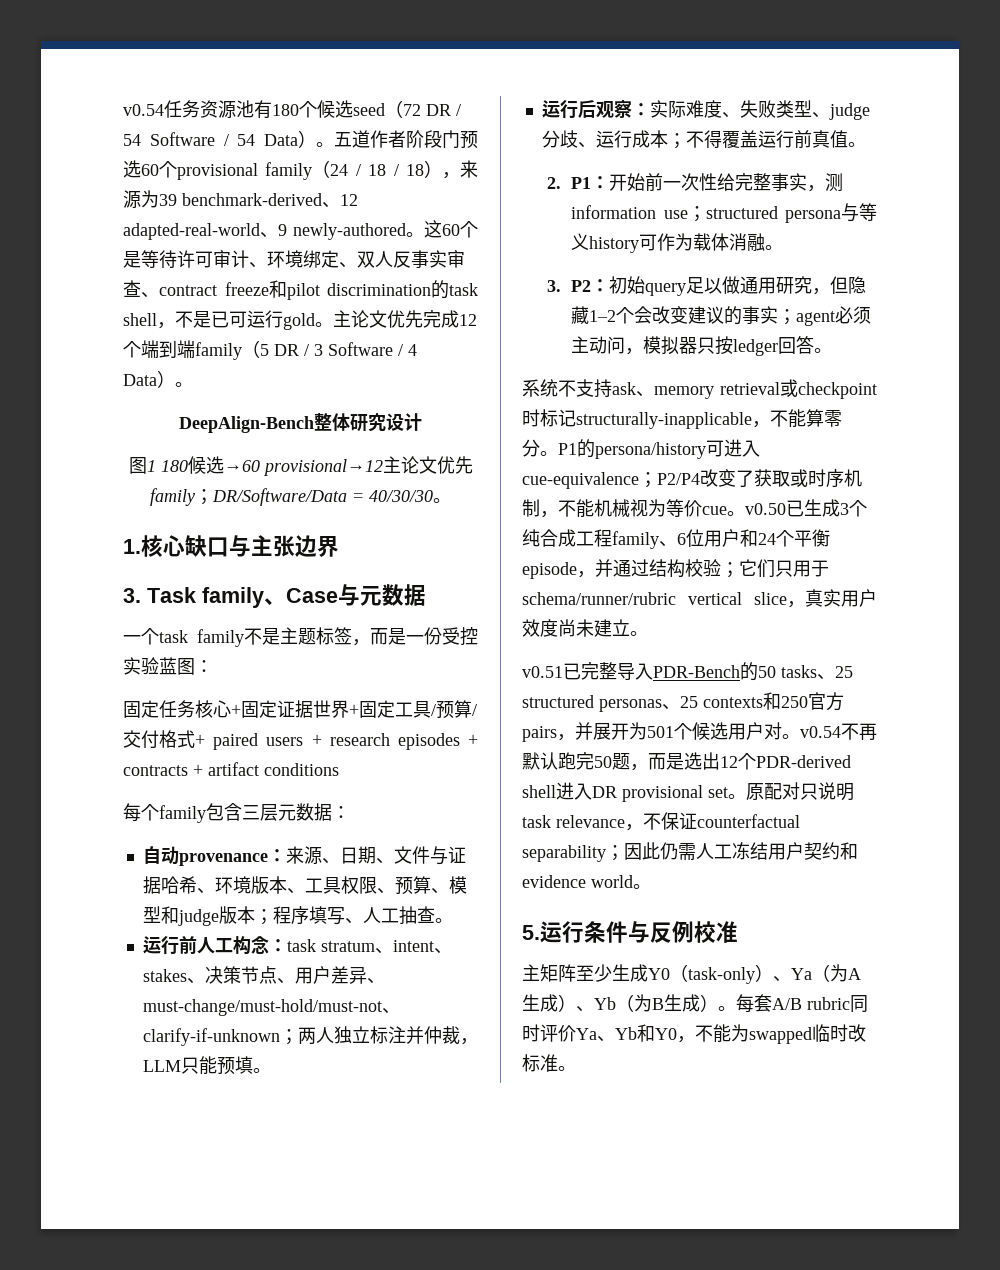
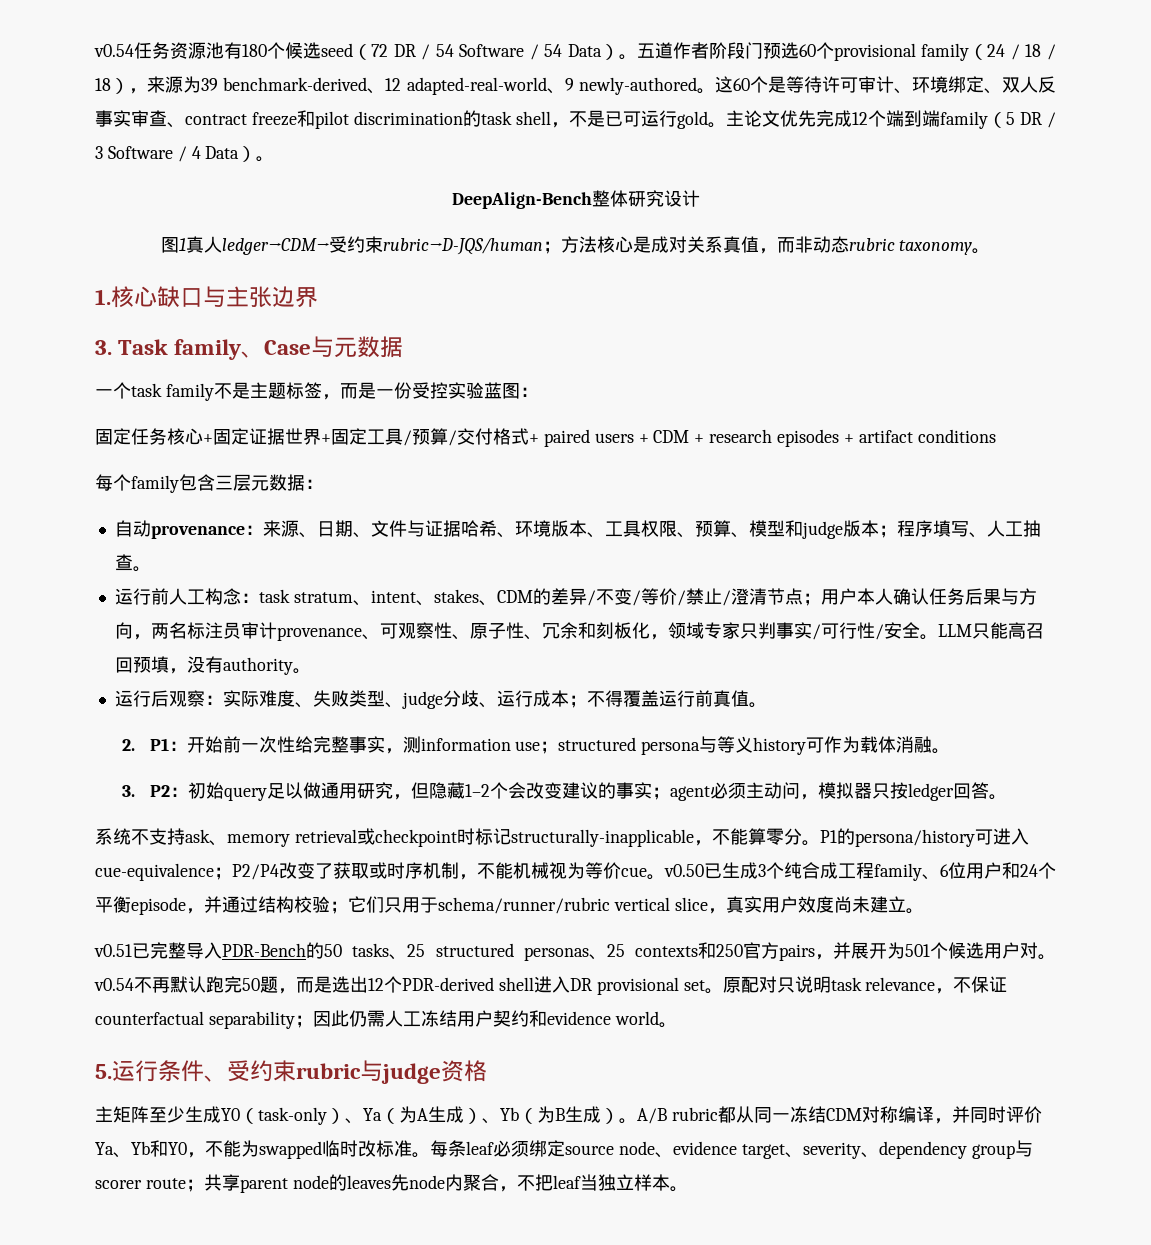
[160,456,473,476] [150,488,433,506] 180候选→60 provisional→12主论文优先family；DR/Software/Data = 40/30/30 -> [185,236,973,255] 真人ledger→CDM→受约束rubric→D-JQS/human；方法核心是成对关系真值，而非动态rubric taxonomy
(322, 740) none -> [653,430,705,443] CDM +
[123,764,203,776] contracts + -> (854, 438) none
[204,966,385,984] [142,999,400,1016] [142,1026,478,1046] [142,1056,253,1075] 决策节点、用户差异、must-change/must-hold/must-not、clarify-if-unknown；两人独立标注并仲裁，LLM只能预填 -> [496,588,1037,606] [114,622,1044,641] [114,656,293,675] CDM的差异/不变/等价/禁止/澄清节点；用户本人确认任务后果与方向，两名标注员审计provenance、可观察性、原子性、冗余和刻板化，领域专家只判事实/可行性/安全。LLM只能高召回预填，没有authority
[628,921,738,943] 与反例校准 -> [204,1060,487,1084] 、受约束rubric与judge资格
[736,994,772,1013] 每套 -> (637, 1121) none
(850, 1003) none -> [717,1106,970,1124] 都从同一冻结CDM对称编译，并
(576, 1068) none -> [430,1140,1033,1159] [95,1174,688,1193] 每条leaf必须绑定source node、evidence target、severity、dependency group与scorer route；共享parent node的leaves先node内聚合，不把leaf当独立样本。

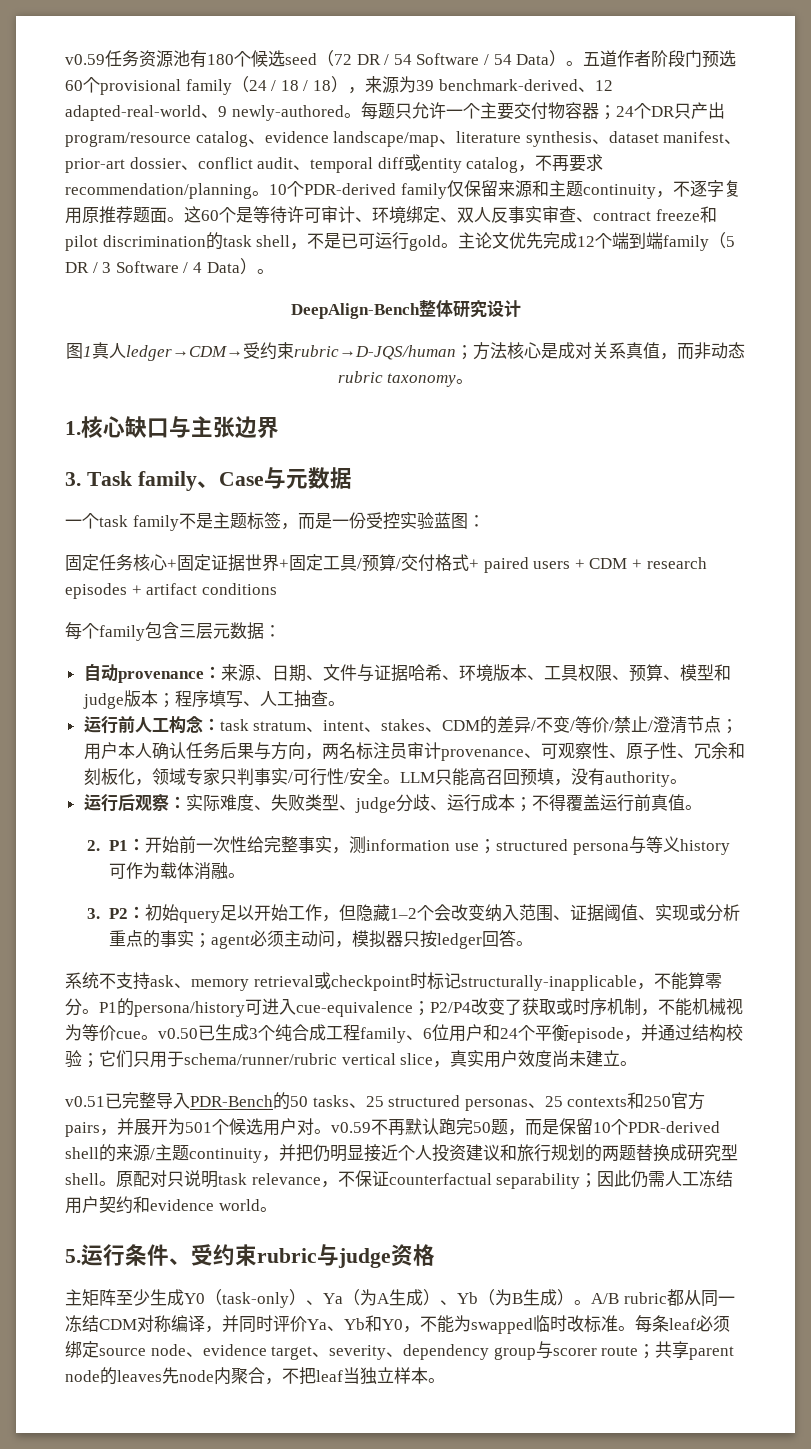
[94,44,134,57] v0.54 -> [65,54,105,65] v0.59
(715, 91) none -> [360,102,725,120] [65,131,742,147] [65,154,604,173] [65,180,741,199] [65,206,184,224] 每题只允许一个主要交付物容器；24个DR只产出program/resource catalog、evidence landscape/map、literature synthesis、dataset manifest、prior-art dossier、conflict audit、temporal diff或entity catalog，不再要求recommendation/planning。10个PDR-derived family仅保留来源和主题continuity，不逐字复用原推荐题面。
[302,782,393,799] 做通用研究 -> [254,904,323,921] 开始工作
[561,782,598,799] 建议 -> [485,904,741,922] [109,930,144,947] 纳入范围、证据阈值、实现或分析重点
[94,978,134,991] v0.54 -> [331,1122,371,1133] v0.59
[332,976,384,993] 选出12 -> [559,1118,611,1135] 保留10
[533,976,705,995] 进入DR provisional set -> [99,1144,738,1163] [65,1173,99,1185] 的来源/主题continuity，并把仍明显接近个人投资建议和旅行规划的两题替换成研究型shell

